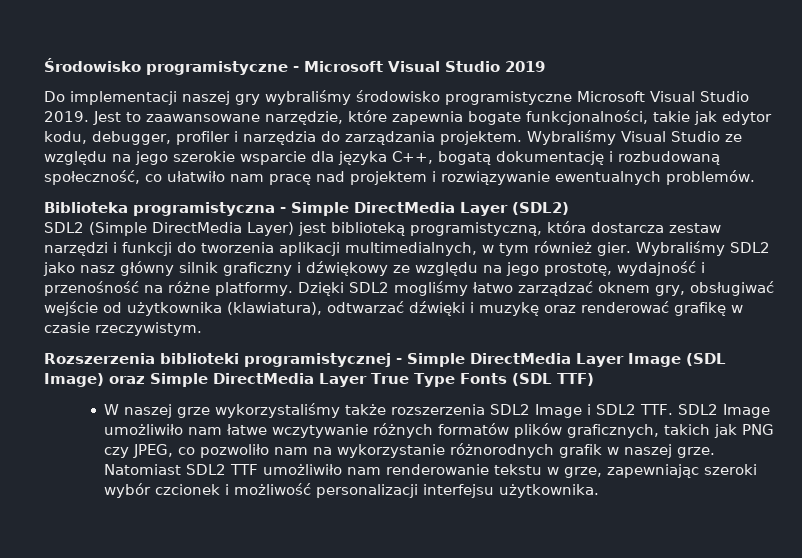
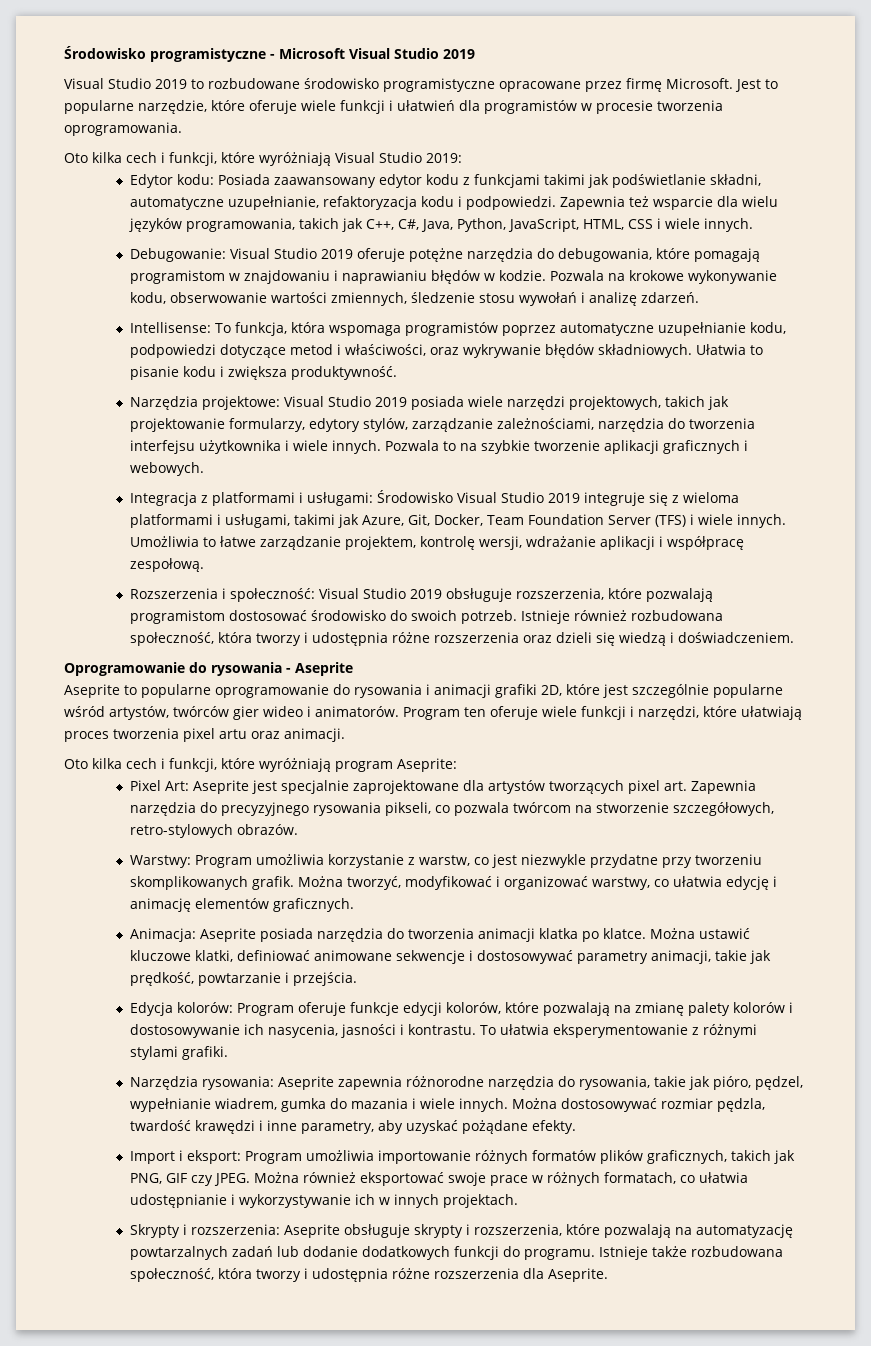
[44,90,749,105] [44,110,772,125] [44,130,742,145] [44,151,720,165] [44,170,755,185] [44,202,569,216] [44,221,721,236] [44,241,770,256] [43,261,705,276] [44,281,774,296] [44,301,743,316] [44,322,202,336] [44,353,726,367] [44,373,594,387] [104,403,771,418] [104,424,369,438] Do implementacji naszej gry wybraliśmy środowisko programistyczne Microsoft Visual Studio 2019. Jest to zaawansowane narzędzie, które zapewnia bogate funkcjonalności, takie jak edytor kodu, debugger, profiler i narzędzia do zarządzania projektem. Wybraliśmy Visual Studio ze względu na jego szerokie wsparcie dla języka C++, bogatą dokumentację i rozbudowaną społeczność, co ułatwiło nam pracę nad projektem i rozwiązywanie ewentualnych problemów. // Biblioteka programistyczna - Simple DirectMedia Layer (SDL2) // SDL2 (Simple DirectMedia Layer) jest biblioteką programistyczną, która dostarcza zestaw narzędzi i funkcji do tworzenia aplikacji multimedialnych, w tym również gier. Wybraliśmy SDL2 jako nasz główny silnik graficzny i dźwiękowy ze względu na jego prostotę, wydajność i przenośność na różne platformy. Dzięki SDL2 mogliśmy łatwo zarządzać oknem gry, obsługiwać wejście od użytkownika (klawiatura), odtwarzać dźwięki i muzykę oraz renderować grafikę w czasie rzeczywistym. // Rozszerzenia biblioteki programistycznej - Simple DirectMedia Layer Image (SDL Image) oraz Simple DirectMedia Layer True Type Fonts (SDL TTF) // W naszej grze wykorzystaliśmy także rozszerzenia SDL2 Image i SDL2 TTF. SDL2 Image umożliwiło nam łatwe wczytywanie -> [64,78,778,92] [64,100,723,114] [64,122,182,136] [64,152,462,166] [130,174,762,188] [130,196,779,210] [129,218,754,232] [130,248,761,262] [130,270,778,284] [130,292,700,306] [130,322,787,336] [130,344,764,358] [130,366,398,380] [130,396,730,410] [130,418,756,432] [130,440,749,454] [130,462,205,476] [130,490,740,506] [130,514,787,528] [130,536,745,550] [130,558,205,572] [130,588,714,602] [130,610,724,624] [130,632,795,646] [64,662,353,676] [64,684,783,698] [64,706,802,720] [64,728,345,742] [64,758,457,772] [130,780,757,794] [130,802,775,816] [130,824,299,838] [130,854,763,868] [130,876,778,890] [130,898,355,912] [130,928,751,942] [130,950,772,964] [130,972,358,986] [130,1002,794,1016] [130,1024,758,1038] [130,1046,229,1060] [130,1076,804,1090] [130,1098,766,1112] [130,1120,577,1134] [130,1150,472,1164] Visual Studio 2019 to rozbudowane środowisko programistyczne opracowane przez firmę Microsoft. Jest to popularne narzędzie, które oferuje wiele funkcji i ułatwień dla programistów w procesie tworzenia oprogramowania. // Oto kilka cech i funkcji, które wyróżniają Visual Studio 2019: // Edytor kodu: Posiada zaawansowany edytor kodu z funkcjami takimi jak podświetlanie składni, automatyczne uzupełnianie, refaktoryzacja kodu i podpowiedzi. Zapewnia też wsparcie dla wielu języków programowania, takich jak C++, C#, Java, Python, JavaScript, HTML, CSS i wiele innych. // Debugowanie: Visual Studio 2019 oferuje potężne narzędzia do debugowania, które pomagają programistom w znajdowaniu i naprawianiu błędów w kodzie. Pozwala na krokowe wykonywanie kodu, obserwowanie wartości zmiennych, śledzenie stosu wywołań i analizę zdarzeń. // Intellisense: To funkcja, która wspomaga programistów poprzez automatyczne uzupełnianie kodu, podpowiedzi dotyczące metod i właściwości, oraz wykrywanie błędów składniowych. Ułatwia to pisanie kodu i zwiększa produktywność. // Narzędzia projektowe: Visual Studio 2019 posiada wiele narzędzi projektowych, takich jak projektowanie formularzy, edytory stylów, zarządzanie zależnościami, narzędzia do tworzenia interfejsu użytkownika i wiele innych. Pozwala to na szybkie tworzenie aplikacji graficznych i webowych. // Integracja z platformami i usługami: Środowisko Visual Studio 2019 integruje się z wieloma platformami i usługami, takimi jak Azure, Git, Docker, Team Foundation Server (TFS) i wiele innych. Umożliwia to łatwe zarządzanie projektem, kontrolę wersji, wdrażanie aplikacji i współpracę zespołową. // Rozszerzenia i społeczność: Visual Studio 2019 obsługuje rozszerzenia, które pozwalają programistom dostosować środowisko do swoich potrzeb. Istnieje również rozbudowana społeczność, która tworzy i udostępnia różne rozszerzenia oraz dzieli się wiedzą i doświadczeniem. // Oprogramowanie do rysowania - Aseprite // Aseprite to popularne oprogramowanie do rysowania i animacji grafiki 2D, które jest szczególnie popularne wśród artystów, twórców gier wideo i animatorów. Program ten oferuje wiele funkcji i narzędzi, które ułatwiają proces tworzenia pixel artu oraz animacji. // Oto kilka cech i funkcji, które wyróżniają program Aseprite: // Pixel Art: Aseprite jest specjalnie zaprojektowane dla artystów tworzących pixel art. Zapewnia narzędzia do precyzyjnego rysowania pikseli, co pozwala twórcom na stworzenie szczegółowych, retro-stylowych obrazów. // Warstwy: Program umożliwia korzystanie z warstw, co jest niezwykle przydatne przy tworzeniu skomplikowanych grafik. Można tworzyć, modyfikować i organizować warstwy, co ułatwia edycję i animację elementów graficznych. // Animacja: Aseprite posiada narzędzia do tworzenia animacji klatka po klatce. Można ustawić kluczowe klatki, definiować animowane sekwencje i dostosowywać parametry animacji, takie jak prędkość, powtarzanie i przejścia. // Edycja kolorów: Program oferuje funkcje edycji kolorów, które pozwalają na zmianę palety kolorów i dostosowywanie ich nasycenia, jasności i kontrastu. To ułatwia eksperymentowanie z różnymi stylami grafiki. // Narzędzia rysowania: Aseprite zapewnia różnorodne narzędzia do rysowania, takie jak pióro, pędzel, wypełnianie wiadrem, gumka do mazania i wiele innych. Można dostosowywać rozmiar pędzla, twardość krawędzi i inne parametry, aby uzyskać pożądane efekty. // Import i eksport: Program umożliwia importowanie
[742,424,775,435] [104,443,716,458] [104,464,758,478] [104,483,600,498] PNG czy JPEG, co pozwoliło nam na wykorzystanie różnorodnych grafik w naszej grze. Natomiast SDL2 TTF umożliwiło nam renderowanie tekstu w grze, zapewniając szeroki wybór czcionek i możliwość personalizacji interfejsu użytkownika. -> [130,1172,749,1186] [130,1194,519,1208] [130,1224,794,1238] [130,1246,784,1260] [130,1268,609,1282] PNG, GIF czy JPEG. Można również eksportować swoje prace w różnych formatach, co ułatwia udostępnianie i wykorzystywanie ich w innych projektach. // Skrypty i rozszerzenia: Aseprite obsługuje skrypty i rozszerzenia, które pozwalają na automatyzację powtarzalnych zadań lub dodanie dodatkowych funkcji do programu. Istnieje także rozbudowana społeczność, która tworzy i udostępnia różne rozszerzenia dla Aseprite.

